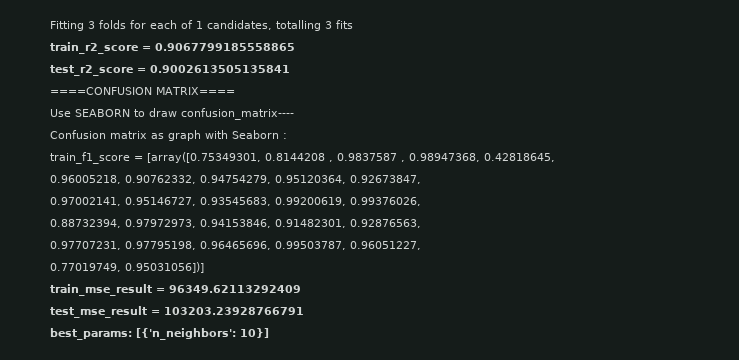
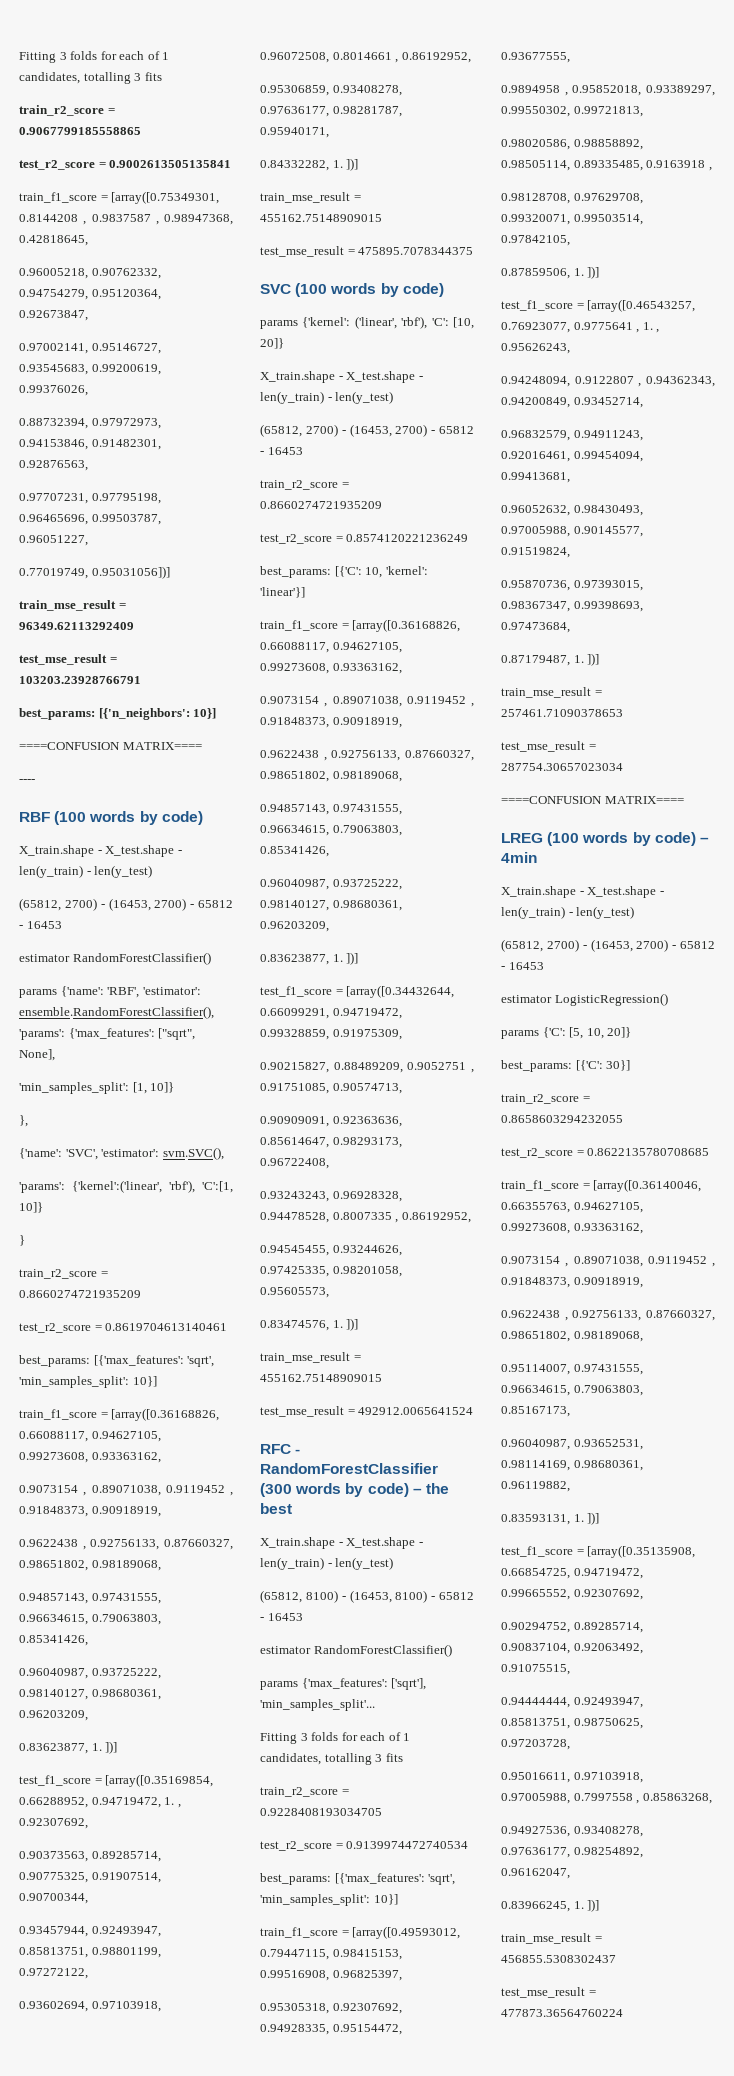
[50,87,235,95] [50,108,294,120] [50,130,287,141] // ====CONFUSION MATRIX==== // Use SEABORN to draw confusion_matrix---- // Confusion matrix as graph with Seaborn : -> (232, 164) none
(269, 333) none -> [19,742,202,750] [19,779,35,783] [19,811,203,825] [19,845,182,857] [19,865,153,878] [19,898,234,911] [19,921,62,929] [19,952,211,965] [19,986,201,998] [19,1006,214,1019] [19,1028,196,1040] [19,1049,55,1061] [19,1082,175,1094] [19,1115,28,1127] [19,1147,224,1160] [19,1180,233,1193] [19,1202,43,1213] [19,1235,25,1246] [19,1269,108,1279] [19,1290,141,1298] [19,1323,228,1333] [19,1355,215,1367] [19,1376,157,1388] [19,1408,220,1421] [19,1431,161,1442] [19,1452,161,1463] [19,1485,233,1496] [19,1506,161,1517] [19,1539,233,1550] [19,1560,161,1571] [19,1593,161,1604] [19,1614,161,1625] [19,1635,88,1646] [19,1668,161,1679] [19,1689,161,1700] [19,1710,88,1721] [19,1741,118,1754] [19,1774,214,1787] [19,1797,181,1808] [19,1818,88,1829] [19,1851,161,1862] [19,1872,161,1883] [19,1893,88,1904] [19,1926,161,1937] [19,1947,161,1958] [19,1968,88,1979] [19,2001,161,2012] [260,52,471,63] [260,85,402,96] [260,106,402,117] [260,127,329,138] [260,158,359,171] [260,192,361,203] [260,214,382,222] [260,246,474,257] [260,283,444,297] [260,316,474,329] [260,338,284,349] [260,371,423,383] [260,391,394,404] [260,424,474,437] [260,447,303,455] [260,480,349,490] [260,501,382,509] [260,534,469,544] [260,566,428,578] [260,587,305,598] [260,619,461,632] [260,642,402,653] [260,663,402,674] [260,696,474,707] [260,717,402,728] [260,750,474,761] [260,771,402,782] [260,804,402,815] [260,825,402,836] [260,846,329,857] [260,879,402,890] [260,900,402,911] [260,921,329,932] [260,952,359,965] [260,985,455,998] [260,1008,402,1019] [260,1029,402,1040] [260,1062,474,1073] [260,1083,402,1094] [260,1116,402,1127] [260,1137,402,1148] [260,1158,329,1169] [260,1191,402,1202] [260,1212,471,1223] [260,1245,402,1256] [260,1266,402,1277] [260,1287,329,1298] [260,1318,359,1331] [260,1352,361,1363] [260,1374,382,1382] [260,1406,474,1417] [260,1444,301,1454] [260,1463,438,1474] [260,1483,449,1497] [260,1503,292,1514] [260,1537,423,1549] [260,1557,394,1570] [260,1590,474,1603] [260,1613,303,1621] [260,1644,452,1657] [260,1678,427,1690] [260,1699,375,1711] [260,1732,411,1744] [260,1753,403,1765] [260,1787,349,1797] [260,1808,382,1816] [260,1841,469,1851] [260,1873,456,1885] [260,1894,398,1906] [260,1926,461,1939] [260,1949,402,1960] [260,1970,402,1981] [260,2003,402,2014] [260,2024,402,2035] [501,52,570,63] [501,85,715,96] [501,106,643,117] [501,139,643,150] [501,160,712,171] [501,193,643,204] [501,214,643,225] [501,235,570,246] [501,266,600,279] [501,299,696,312] [501,322,660,333] [501,343,570,354] [501,376,715,387] [501,397,643,408] [501,430,643,441] [501,451,643,462] [501,472,570,483] [501,505,643,516] [501,526,643,537] [501,547,570,558] [501,580,643,591] [501,601,643,612] [501,622,570,633] [501,653,600,666] [501,687,602,698] [501,709,623,717] [501,741,596,752] [501,763,623,771] [501,796,684,804] [501,832,709,846] [501,852,537,863] [501,886,664,898] [501,906,635,919] [501,939,715,952] [501,962,544,970] [501,993,668,1006] [501,1027,632,1039] [501,1060,631,1072] [501,1094,590,1104] [501,1115,623,1123] [501,1148,710,1158] [501,1179,702,1192] [501,1202,643,1213] [501,1223,643,1234] [501,1256,715,1267] [501,1277,643,1288] [501,1310,715,1321] [501,1331,643,1342] [501,1364,643,1375] [501,1385,643,1396] [501,1406,570,1417] [501,1439,643,1450] [501,1460,643,1471] [501,1481,570,1492] [501,1512,600,1525] [501,1545,696,1558] [501,1568,643,1579] [501,1589,643,1600] [501,1622,643,1633] [501,1643,643,1654] [501,1664,570,1675] [501,1697,643,1708] [501,1718,643,1729] [501,1739,570,1750] [501,1772,643,1783] [501,1793,712,1804] [501,1826,643,1837] [501,1847,643,1858] [501,1868,570,1879] [501,1899,600,1912] [501,1933,602,1944] [501,1955,616,1963] [501,1987,596,1998] [501,2009,623,2017] // ====CONFUSION MATRIX==== // ---- // RBF (100 words by code) // X_train.shape - X_test.shape - len(y_train) - len(y_test) // (65812, 2700) - (16453, 2700) - 65812 - 16453 // estimator RandomForestClassifier() // params {'name': 'RBF', 'estimator': ensemble.RandomForestClassifier(), 'params': {'max_features': ["sqrt", None], // 'min_samples_split': [1, 10]} // }, // {'name': 'SVC', 'estimator': svm.SVC(), // 'params': {'kernel':('linear', 'rbf'), 'C':[1, 10]} // } // train_r2_score = 0.8660274721935209 // test_r2_score = 0.8619704613140461 // best_params: [{'max_features': 'sqrt', 'min_samples_split': 10}] // train_f1_score = [array([0.36168826, 0.66088117, 0.94627105, 0.99273608, 0.93363162, // 0.9073154 , 0.89071038, 0.9119452 , 0.91848373, 0.90918919, // 0.9622438 , 0.92756133, 0.87660327, 0.98651802, 0.98189068, // 0.94857143, 0.97431555, 0.96634615, 0.79063803, 0.85341426, // 0.96040987, 0.93725222, 0.98140127, 0.98680361, 0.96203209, // 0.83623877, 1. ])] // test_f1_score = [array([0.35169854, 0.66288952, 0.94719472, 1. , 0.92307692, // 0.90373563, 0.89285714, 0.90775325, 0.91907514, 0.90700344, // 0.93457944, 0.92493947, 0.85813751, 0.98801199, 0.97272122, // 0.93602694, 0.97103918, 0.96072508, 0.8014661 , 0.86192952, // 0.95306859, 0.93408278, 0.97636177, 0.98281787, 0.95940171, // 0.84332282, 1. ])] // train_mse_result = 455162.75148909015 // test_mse_result = 475895.7078344375 // SVC (100 words by code) // params {'kernel': ('linear', 'rbf'), 'C': [10, 20]} // X_train.shape - X_test.shape - len(y_train) - len(y_test) // (65812, 2700) - (16453, 2700) - 65812 - 16453 // train_r2_score = 0.8660274721935209 // test_r2_score = 0.8574120221236249 // best_params: [{'C': 10, 'kernel': 'linear'}] // train_f1_score = [array([0.36168826, 0.66088117, 0.94627105, 0.99273608, 0.93363162, // 0.9073154 , 0.89071038, 0.9119452 , 0.91848373, 0.90918919, // 0.9622438 , 0.92756133, 0.87660327, 0.98651802, 0.98189068, // 0.94857143, 0.97431555, 0.96634615, 0.79063803, 0.85341426, // 0.96040987, 0.93725222, 0.98140127, 0.98680361, 0.96203209, // 0.83623877, 1. ])] // test_f1_score = [array([0.34432644, 0.66099291, 0.94719472, 0.99328859, 0.91975309, // 0.90215827, 0.88489209, 0.9052751 , 0.91751085, 0.90574713, // 0.90909091, 0.92363636, 0.85614647, 0.98293173, 0.96722408, // 0.93243243, 0.96928328, 0.94478528, 0.8007335 , 0.86192952, // 0.94545455, 0.93244626, 0.97425335, 0.98201058, 0.95605573, // 0.83474576, 1. ])] // train_mse_result = 455162.75148909015 // test_mse_result = 492912.0065641524 // RFC - RandomForestClassifier (300 words by code) – the best // X_train.shape - X_test.shape - len(y_train) - len(y_test) // (65812, 8100) - (16453, 8100) - 65812 - 16453 // estimator RandomForestClassifier() // params {'max_features': ['sqrt'], 'min_samples_split'... // Fitting 3 folds for each of 1 candidates, totalling 3 fits // train_r2_score = 0.9228408193034705 // test_r2_score = 0.9139974472740534 // best_params: [{'max_features': 'sqrt', 'min_samples_split': 10}] // train_f1_score = [array([0.49593012, 0.79447115, 0.98415153, 0.99516908, 0.96825397, // 0.95305318, 0.92307692, 0.94928335, 0.95154472, 0.93677555, // 0.9894958 , 0.95852018, 0.93389297, 0.99550302, 0.99721813, // 0.98020586, 0.98858892, 0.98505114, 0.89335485, 0.9163918 , // 0.98128708, 0.97629708, 0.99320071, 0.99503514, 0.97842105, // 0.87859506, 1. ])] // test_f1_score = [array([0.46543257, 0.76923077, 0.9775641 , 1. , 0.95626243, // 0.94248094, 0.9122807 , 0.94362343, 0.94200849, 0.93452714, // 0.96832579, 0.94911243, 0.92016461, 0.99454094, 0.99413681, // 0.96052632, 0.98430493, 0.97005988, 0.90145577, 0.91519824, // 0.95870736, 0.97393015, 0.98367347, 0.99398693, 0.97473684, // 0.87179487, 1. ])] // train_mse_result = 257461.71090378653 // test_mse_result = 287754.30657023034 // ====CONFUSION MATRIX==== // LREG (100 words by code) – 4min // X_train.shape - X_test.shape - len(y_train) - len(y_test) // (65812, 2700) - (16453, 2700) - 65812 - 16453 // estimator LogisticRegression() // params {'C': [5, 10, 20]} // best_params: [{'C': 30}] // train_r2_score = 0.8658603294232055 // test_r2_score = 0.8622135780708685 // train_f1_score = [array([0.36140046, 0.66355763, 0.94627105, 0.99273608, 0.93363162, // 0.9073154 , 0.89071038, 0.9119452 , 0.91848373, 0.90918919, // 0.9622438 , 0.92756133, 0.87660327, 0.98651802, 0.98189068, // 0.95114007, 0.97431555, 0.96634615, 0.79063803, 0.85167173, // 0.96040987, 0.93652531, 0.98114169, 0.98680361, 0.96119882, // 0.83593131, 1. ])] // test_f1_score = [array([0.35135908, 0.66854725, 0.94719472, 0.99665552, 0.92307692, // 0.90294752, 0.89285714, 0.90837104, 0.92063492, 0.91075515, // 0.94444444, 0.92493947, 0.85813751, 0.98750625, 0.97203728, // 0.95016611, 0.97103918, 0.97005988, 0.7997558 , 0.85863268, // 0.94927536, 0.93408278, 0.97636177, 0.98254892, 0.96162047, // 0.83966245, 1. ])] // train_mse_result = 456855.5308302437 // test_mse_result = 477873.36564760224

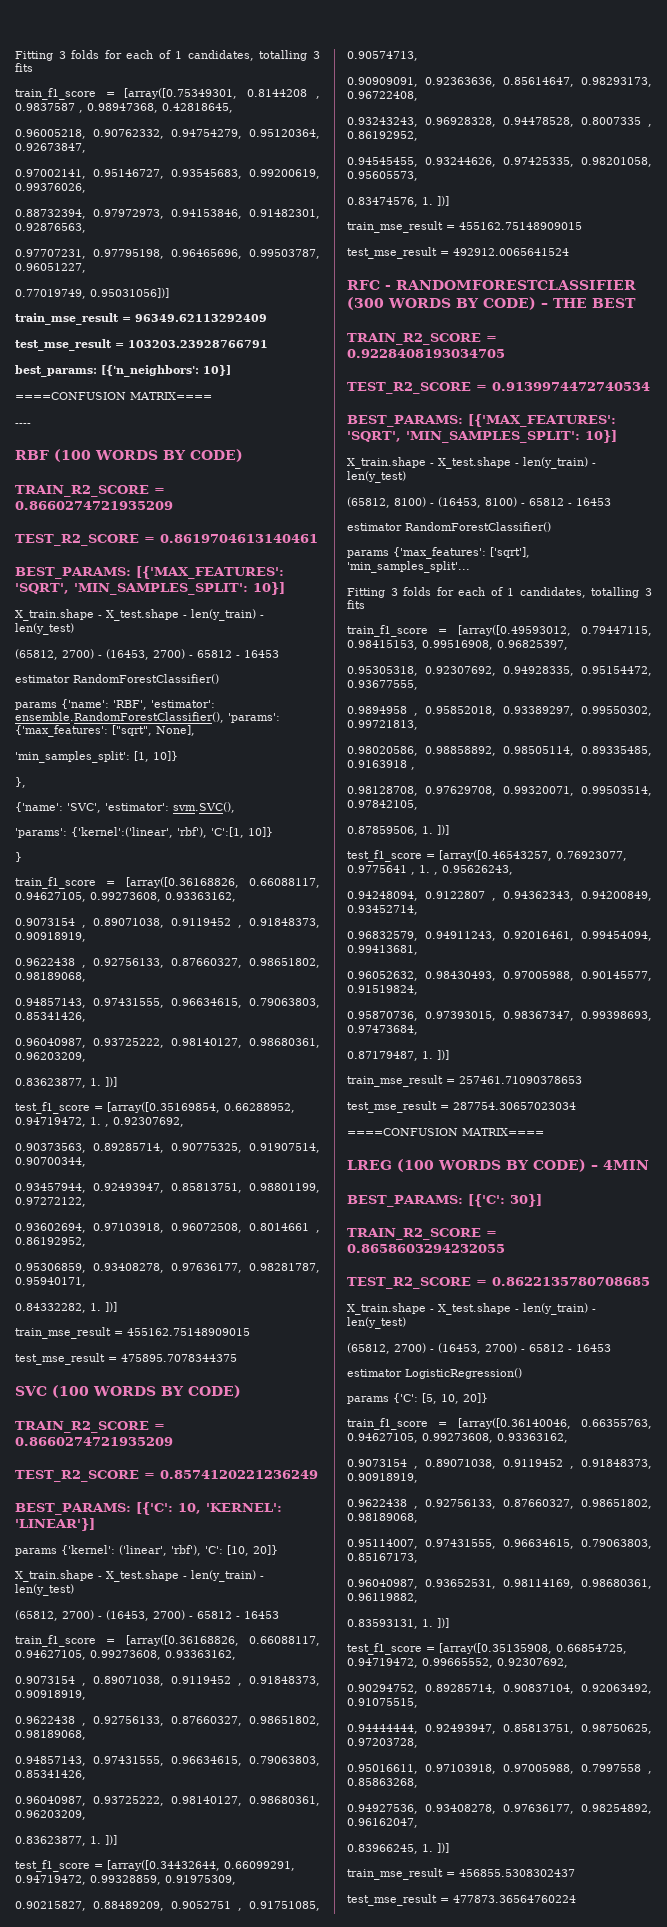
[19,105,115,116] [19,127,141,135] [19,160,232,170] // train_r2_score = 0.9067799185558865 // test_r2_score = 0.9002613505135841 -> (33, 67) none
[89,811,203,825] words by code) -> [95,449,243,462] [15,485,165,497] [15,501,173,510] [15,534,318,546] [15,566,284,579] [15,582,285,595] WORDS BY CODE) // TRAIN_R2_SCORE = 0.8660274721935209 // TEST_R2_SCORE = 0.8619704613140461 // BEST_PARAMS: [{'MAX_FEATURES': 'SQRT', 'MIN_SAMPLES_SPLIT': 10}]
[19,1269,108,1279] [19,1290,141,1298] [19,1323,228,1333] [19,1355,215,1367] [19,1376,157,1388] // train_r2_score = 0.8660274721935209 // test_r2_score = 0.8619704613140461 // best_params: [{'max_features': 'sqrt', 'min_samples_split': 10}] -> (22, 857) none
[330,283,444,297] words by code) -> [93,1385,241,1398] [15,1421,165,1433] [15,1437,173,1446] [15,1470,318,1482] [15,1502,282,1515] [15,1518,95,1531] WORDS BY CODE) // TRAIN_R2_SCORE = 0.8660274721935209 // TEST_R2_SCORE = 0.8574120221236249 // BEST_PARAMS: [{'C': 10, 'KERNEL': 'LINEAR'}]
[260,480,349,490] [260,501,382,509] [260,534,469,544] [260,566,428,578] [260,587,305,598] // train_r2_score = 0.8660274721935209 // test_r2_score = 0.8574120221236249 // best_params: [{'C': 10, 'kernel': 'linear'}] -> (279, 1615) none
[260,1463,438,1474] [260,1483,449,1497] [260,1503,292,1514] RandomForestClassifier (300 words by code) – the best -> [396,280,636,290] [347,297,636,310] [347,333,497,345] [347,349,505,358] [347,382,650,394] [347,414,616,427] [347,430,617,443] RANDOMFORESTCLASSIFIER (300 WORDS BY CODE) – THE BEST // TRAIN_R2_SCORE = 0.9228408193034705 // TEST_R2_SCORE = 0.9139974472740534 // BEST_PARAMS: [{'MAX_FEATURES': 'SQRT', 'MIN_SAMPLES_SPLIT': 10}]
[260,1787,349,1797] [260,1808,382,1816] [260,1841,469,1851] [260,1873,456,1885] [260,1894,398,1906] // train_r2_score = 0.9228408193034705 // test_r2_score = 0.9139974472740534 // best_params: [{'max_features': 'sqrt', 'min_samples_split': 10}] -> (365, 604) none
[582,832,709,846] [501,852,537,863] words by code) – 4min -> [438,1159,649,1172] [347,1194,542,1207] [347,1228,497,1240] [347,1244,505,1253] [347,1277,650,1289] WORDS BY CODE) – 4MIN // BEST_PARAMS: [{'C': 30}] // TRAIN_R2_SCORE = 0.8658603294232055 // TEST_R2_SCORE = 0.8622135780708685
[501,1060,631,1072] [501,1094,590,1104] [501,1115,623,1123] [501,1148,710,1158] // best_params: [{'C': 30}] // train_r2_score = 0.8658603294232055 // test_r2_score = 0.8622135780708685 -> (488, 1398) none

